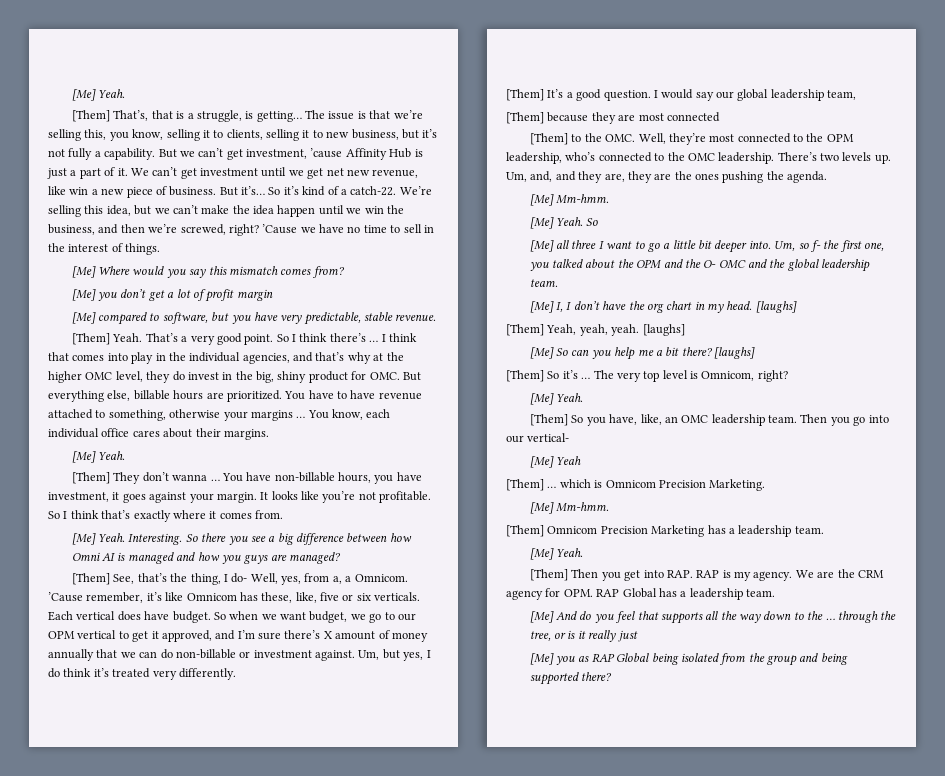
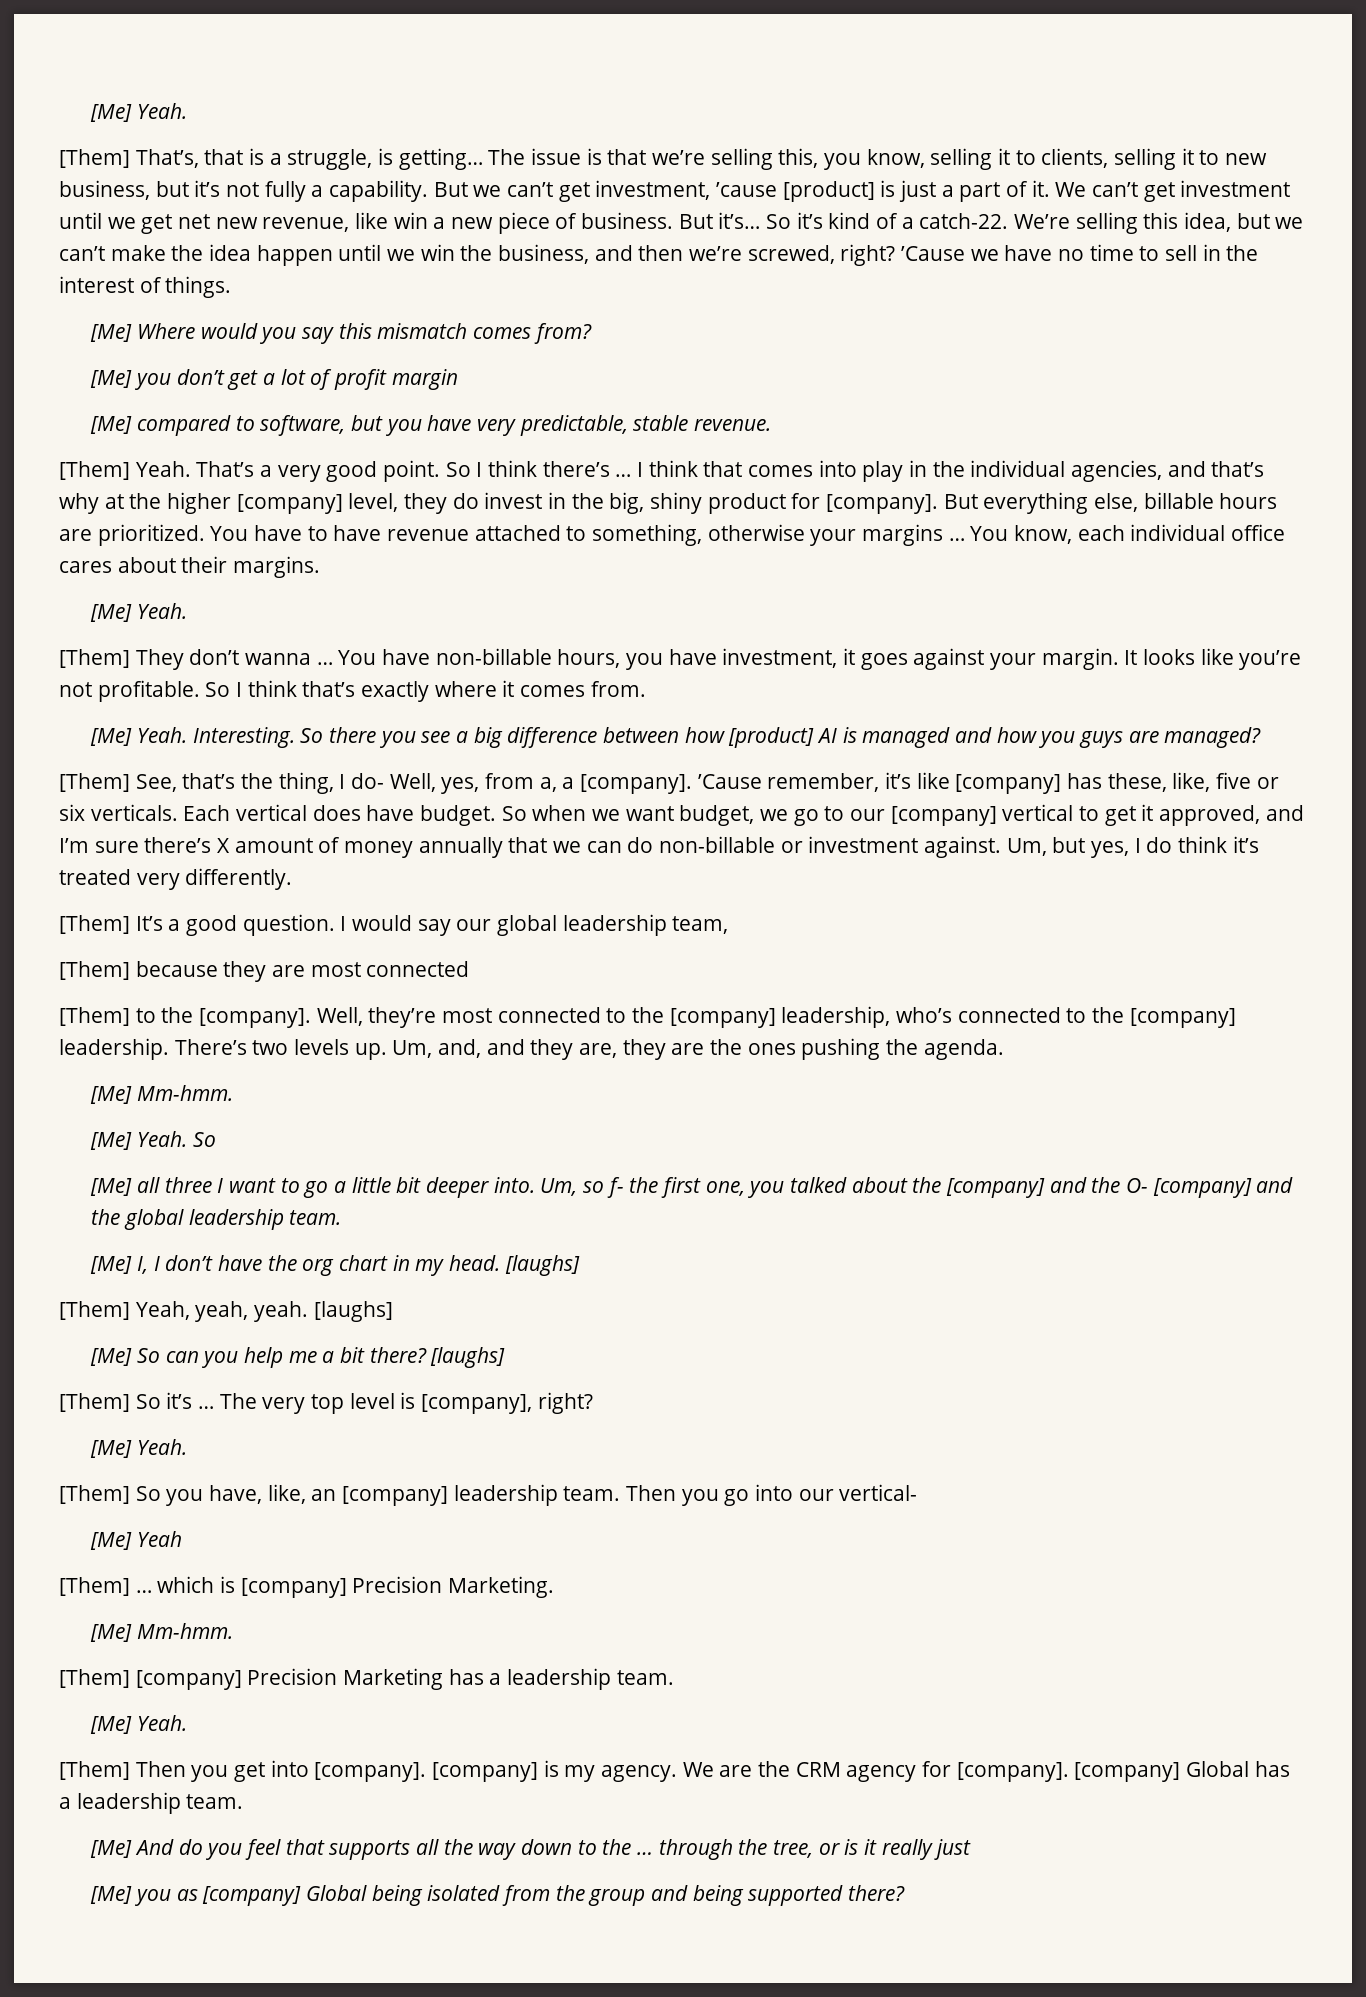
[345,148,412,160] Affinity Hub -> [782,181,875,202] [product]
[85,372,113,380] OMC -> [236,494,343,514] [company]
[369,372,400,380] OMC. -> [826,494,939,514] [company].
[71,552,100,561] Omni -> [728,727,815,748] [product]
[354,574,408,582] Omnicom. -> [580,774,693,794] [company].
[186,593,237,601] Omnicom -> [955,774,1062,794] [company]
[48,631,75,639] OPM -> [890,806,997,826] [company]
[605,134,636,142] OMC. -> [199,1008,312,1028] [company].
[826,134,854,142] OPM -> [669,1008,776,1028] [company]
[687,153,715,161] OMC -> [1129,1008,1236,1028] [company]
[636,259,662,269] OPM -> [946,1178,1046,1198] [company]
[718,260,746,269] OMC -> [1152,1178,1252,1198] [company]
[701,371,755,381] Omnicom, -> [421,1394,533,1414] [company],
[681,415,709,423] OMC -> [342,1486,449,1506] [company]
[605,480,656,488] Omnicom -> [240,1578,347,1598] [company]
[547,526,598,534] Omnicom -> [135,1670,242,1690] [company]
[666,570,720,578] RAP. RAP -> [314,1762,539,1782] [company]. [company]
[563,589,620,597] OPM. RAP -> [956,1762,1181,1782] [company]. [company]
[591,653,615,662] RAP -> [202,1886,302,1906] [company]

